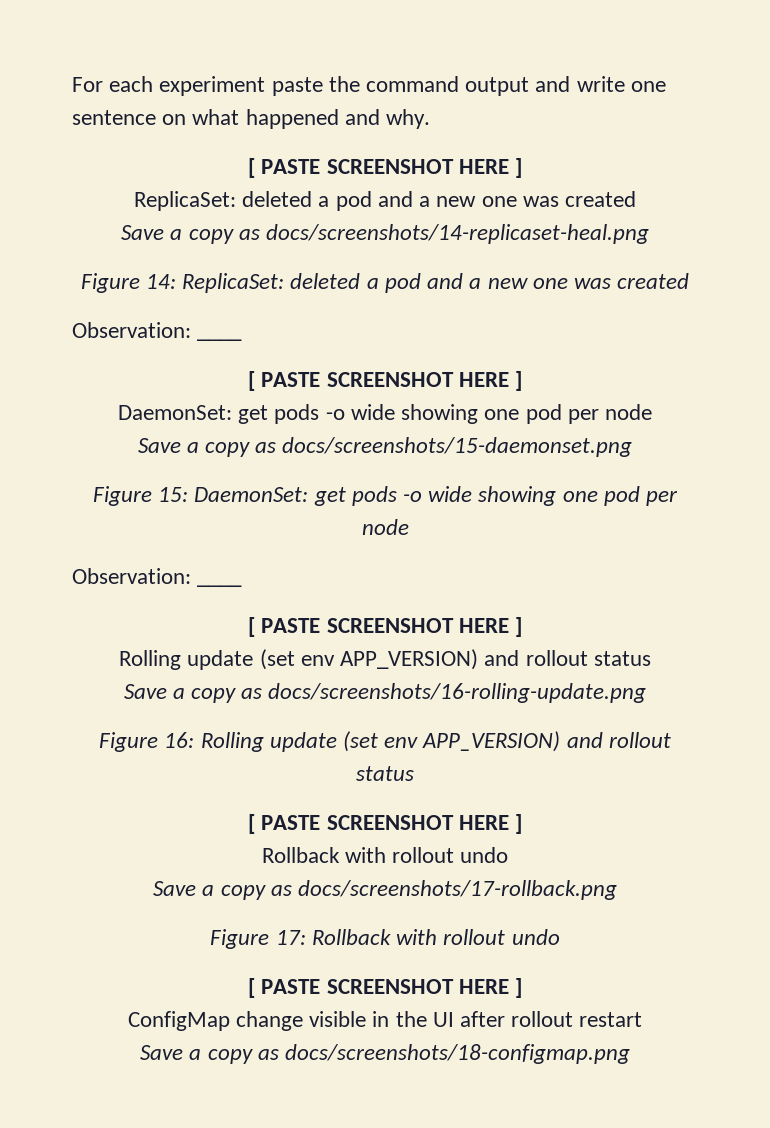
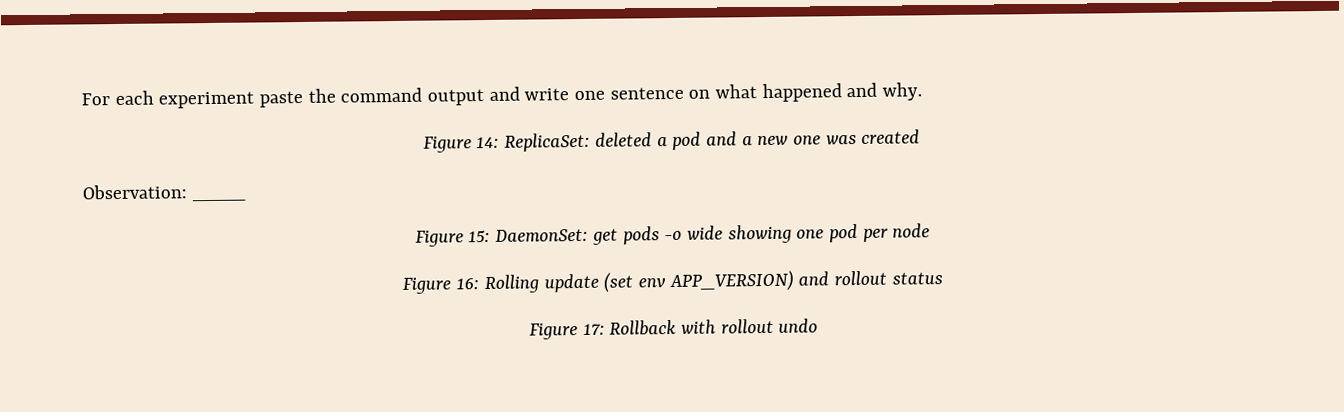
[248,158,522,178] [134,191,636,211] [121,224,649,244] // [ PASTE SCREENSHOT HERE ] // ReplicaSet: deleted a pod and a new one was created // Save a copy as docs/screenshots/14-replicaset-heal.png -> (923, 91) none
[248,371,522,391] [118,404,652,424] [137,437,633,457] // [ PASTE SCREENSHOT HERE ] // DaemonSet: get pods -o wide showing one pod per node // Save a copy as docs/screenshots/15-daemonset.png -> (246, 199) none
[72,568,191,584] [197,584,243,587] [248,617,522,637] [119,649,651,670] [123,683,647,703] // Observation: ____ // [ PASTE SCREENSHOT HERE ] // Rolling update (set env APP_VERSION) and rollout status // Save a copy as docs/screenshots/16-rolling-update.png -> (931, 230) none
[248,814,522,834] [261,847,509,863] [153,880,617,900] // [ PASTE SCREENSHOT HERE ] // Rollback with rollout undo // Save a copy as docs/screenshots/17-rollback.png -> (943, 278) none
[248,978,522,998] [127,1011,643,1031] [140,1044,630,1064] // [ PASTE SCREENSHOT HERE ] // ConfigMap change visible in the UI after rollout restart // Save a copy as docs/screenshots/18-configmap.png -> (819, 325) none

